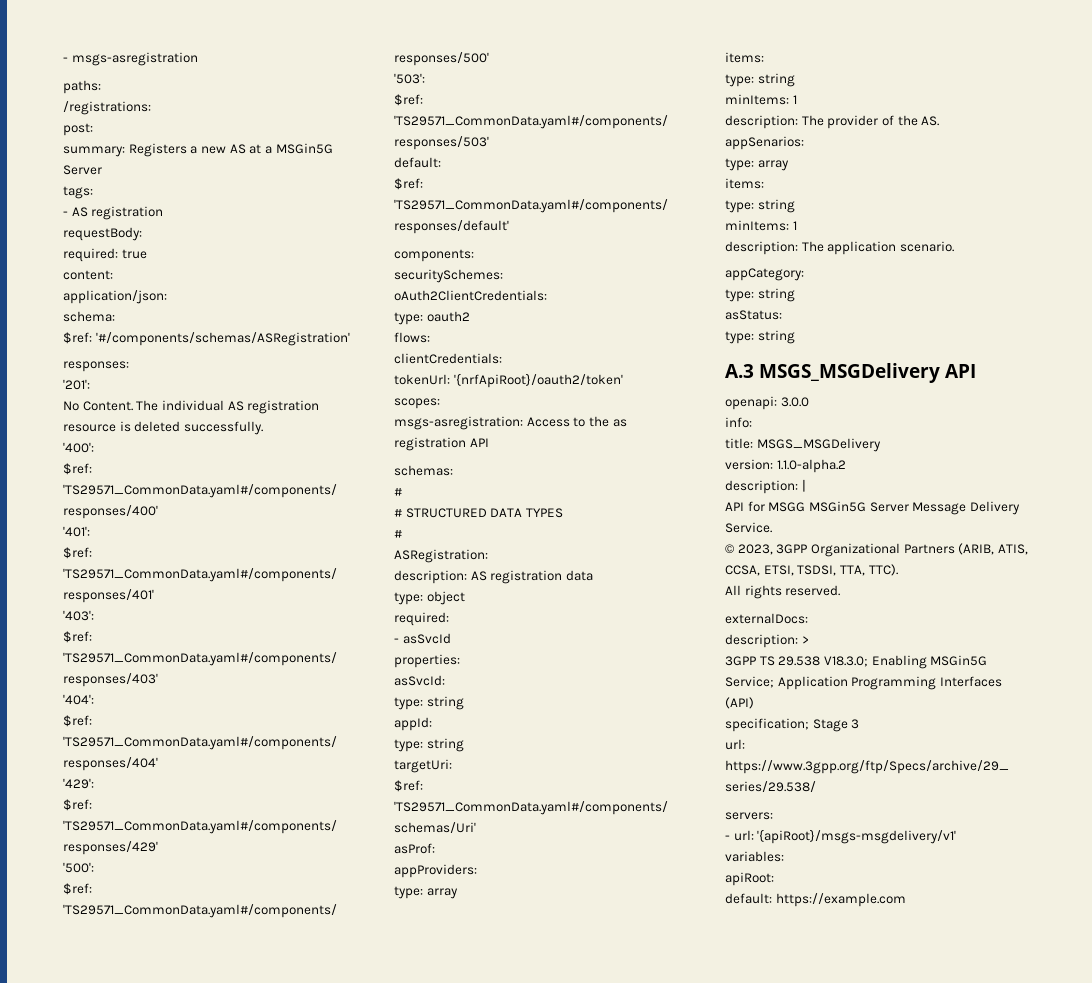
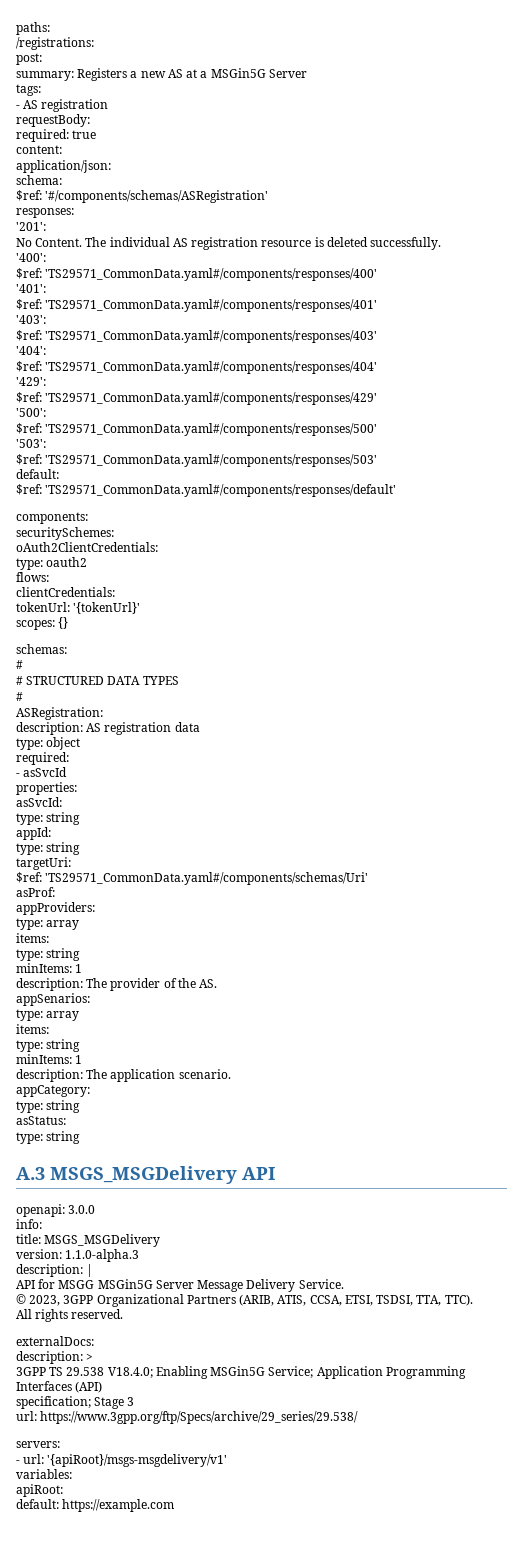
[63,52,198,66] - msgs-asregistration // -> (16, 28) none
[453,373,623,388] '{nrfApiRoot}/oauth2/token' -> [73,602,141,614] '{tokenUrl}'
[394,416,627,430] [394,437,489,451] // msgs-asregistration: Access to the as registration API -> [58,617,69,629] {}
[776,459,846,473] 1.1.0-alpha.2 -> [65,1249,140,1262] 1.1.0-alpha.3
[823,656,868,667] V18.3.0; -> [107,1367,153,1378] V18.4.0;

